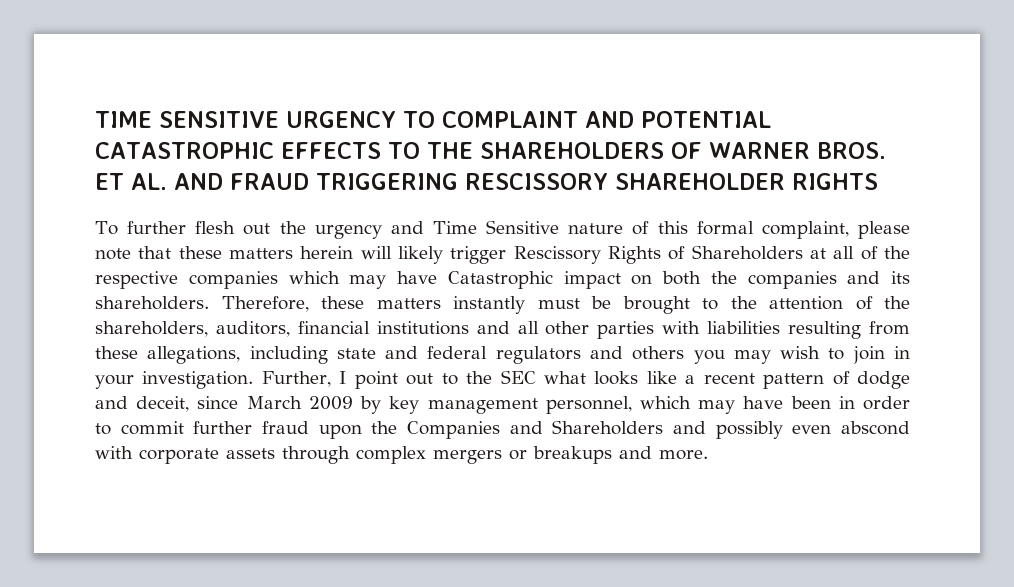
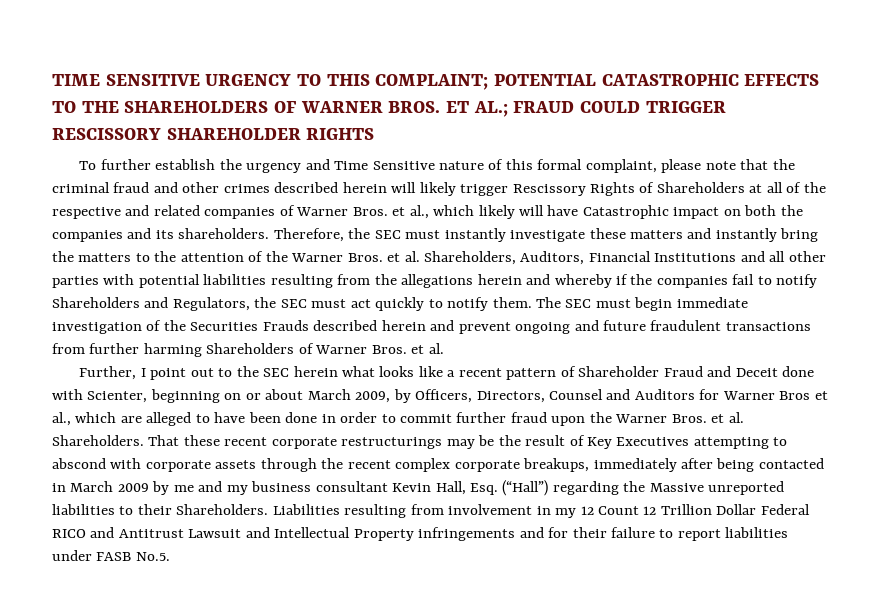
[442,111,634,128] COMPLAINT AND -> [326,74,489,90] THIS COMPLAINT;
[131,173,458,190] AL. AND FRAUD TRIGGERING -> [473,101,726,117] AL.; FRAUD COULD TRIGGER
[195,221,271,235] flesh out -> [155,159,216,170] establish
[178,246,293,259] these matters -> [772,159,795,170] [52,182,339,193] the criminal fraud and other crimes described
[188,271,387,289] companies which may -> [125,205,545,219] and related companies of Warner Bros. et al., which likely will
[321,296,690,314] these matters instantly must be brought -> [348,228,819,242] [52,251,132,262] the SEC must instantly investigate these matters and instantly bring the matters
[95,321,469,337] shareholders, auditors, financial institutions -> [291,251,737,265] Warner Bros. et al. Shareholders, Auditors, Financial Institutions
(701, 327) none -> [138,274,200,288] potential
[95,346,911,364] [95,371,254,389] these allegations, including state and federal regulators and others you may wish to join in your investigation. -> [374,274,818,288] [52,297,748,311] [52,320,811,334] [52,343,444,357] the allegations herein and whereby if the companies fail to notify Shareholders and Regulators, the SEC must act quickly to notify them. The SEC must begin immediate investigation of the Securities Frauds described herein and prevent ongoing and future fraudulent transactions from further harming Shareholders of Warner Bros. et al. //
(536, 377) none -> [293,366,338,377] herein
[857,371,910,389] [95,396,736,414] dodge and deceit, since March 2009 by key management personnel, which may -> [578,366,815,377] [52,389,828,403] [52,412,210,426] Shareholder Fraud and Deceit done with Scienter, beginning on or about March 2009, by Officers, Directors, Counsel and Auditors for Warner Bros et al., which are alleged to
(831, 402) none -> [285,412,318,423] done
[407,420,832,439] Companies and Shareholders and possibly even -> [615,412,744,423] [52,435,788,449] Warner Bros. et al. Shareholders. That these recent corporate restructurings may be the result of Key Executives attempting to
[356,446,708,464] complex mergers or breakups and more. -> [321,458,824,472] [52,480,785,496] [52,504,810,518] [52,527,789,541] [52,550,170,561] the recent complex corporate breakups, immediately after being contacted in March 2009 by me and my business consultant Kevin Hall, Esq. (“Hall”) regarding the Massive unreported liabilities to their Shareholders. Liabilities resulting from involvement in my 12 Count 12 Trillion Dollar Federal RICO and Antitrust Lawsuit and Intellectual Property infringements and for their failure to report liabilities under FASB No.5.

